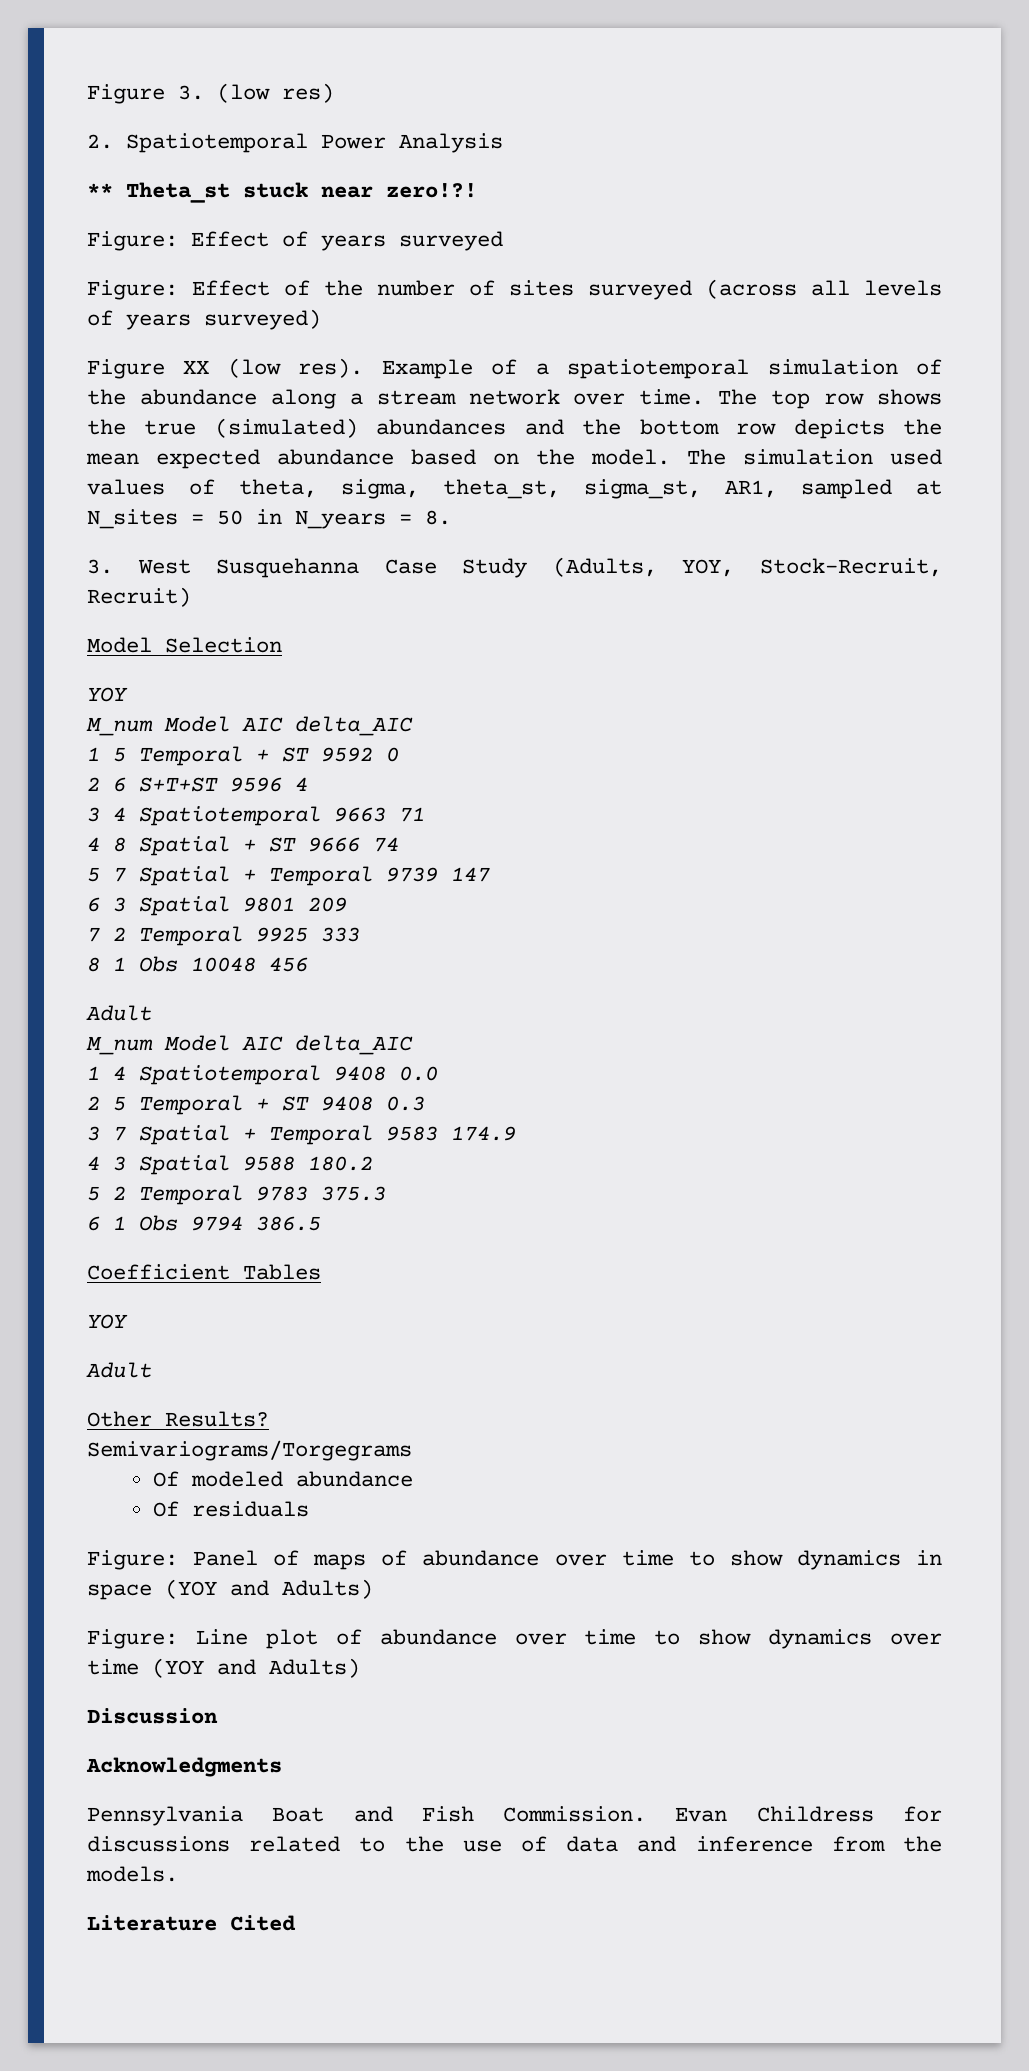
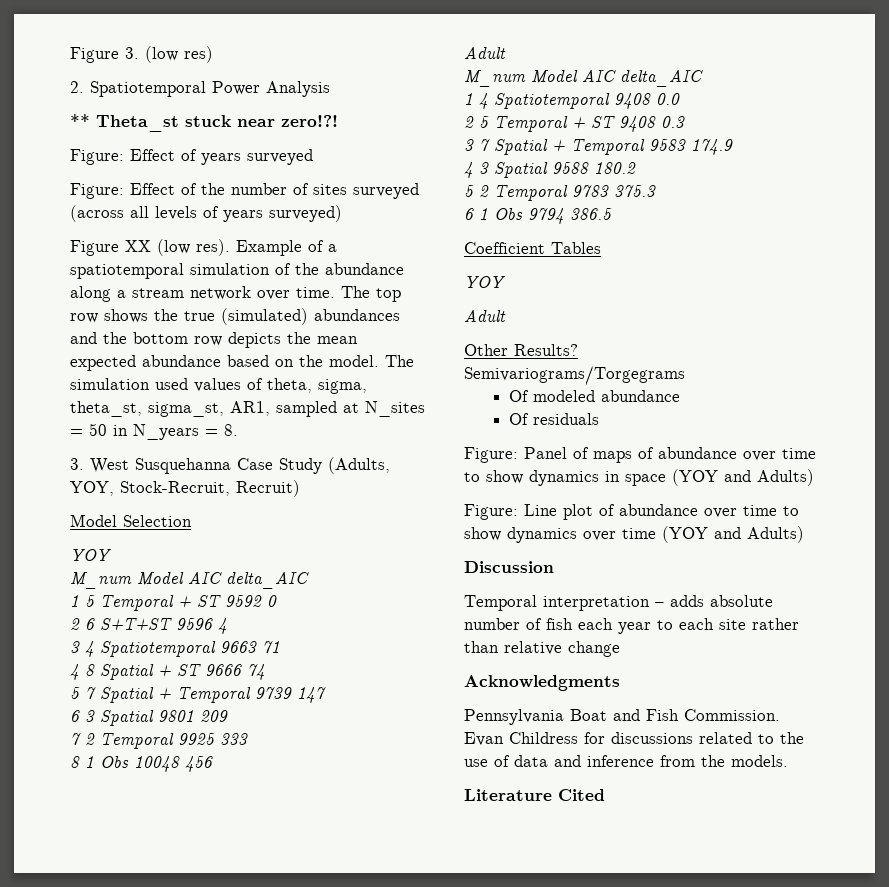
(218, 1716) none -> [464,595,773,611] [464,618,799,634] [464,641,620,657] // Temporal interpretation – adds absolute number of fish each year to each site rather than relative change

